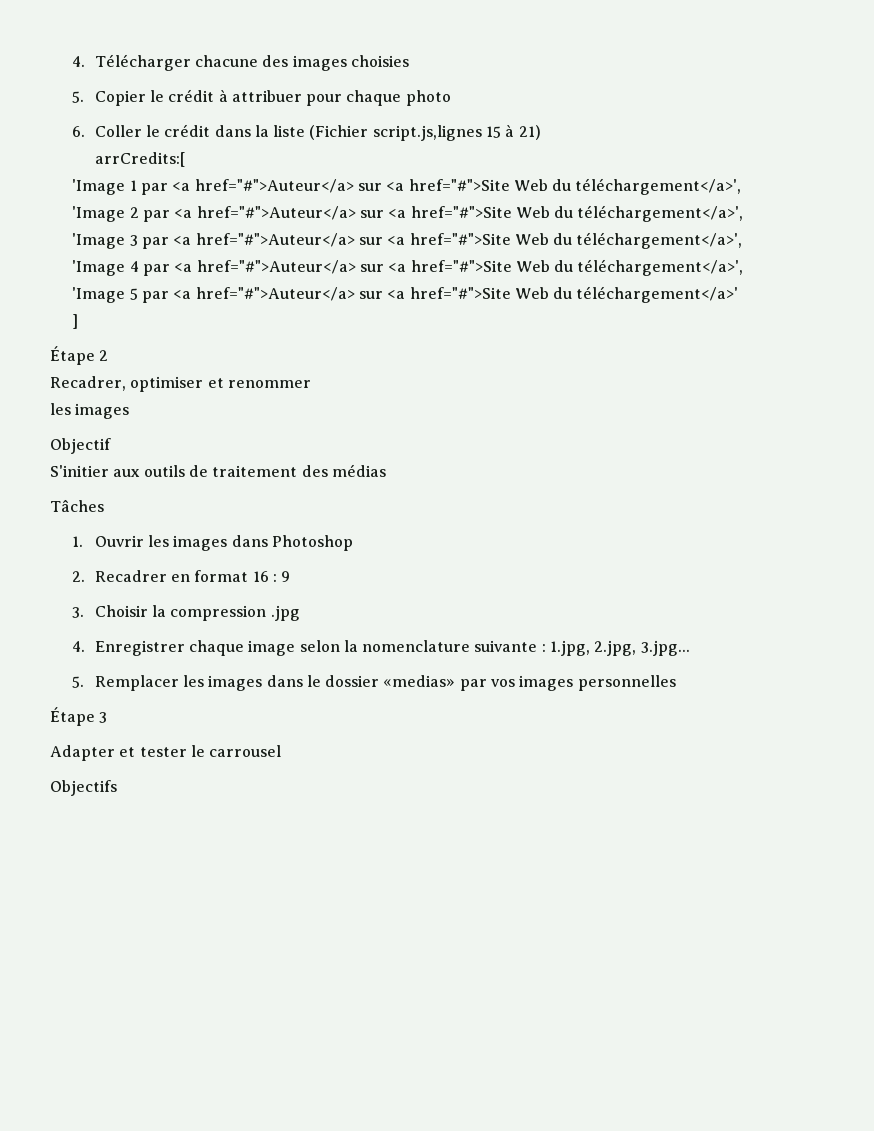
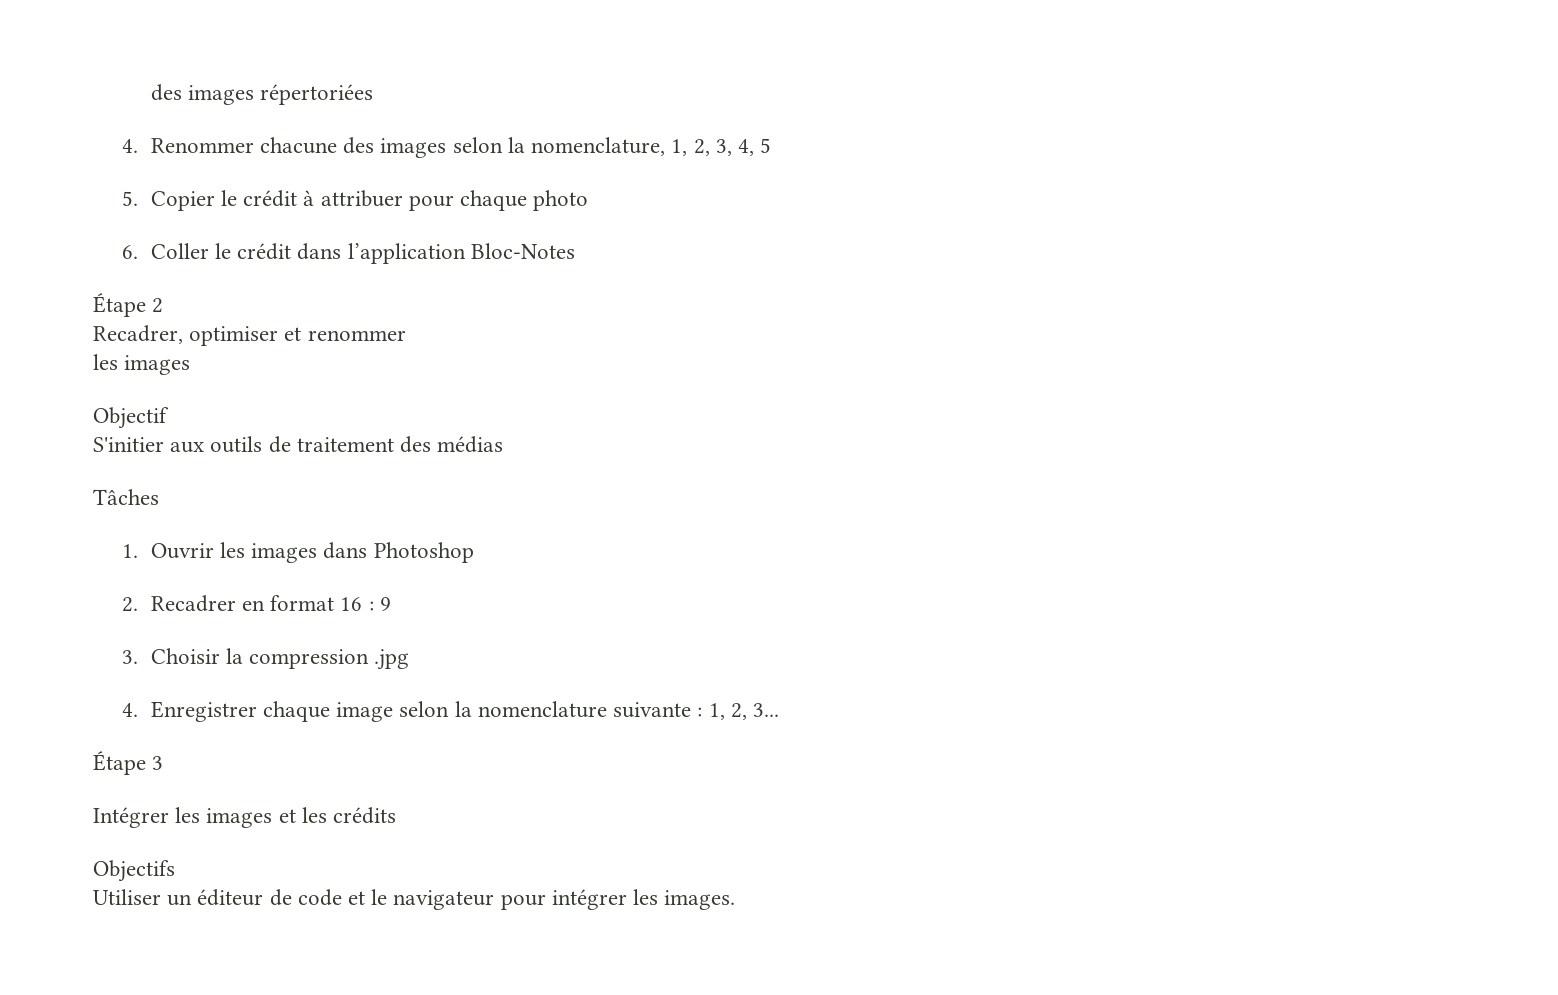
[72,54,409,71] 4. Télécharger chacune des images choisies -> [150,84,374,105] [121,137,772,158] des images répertoriées // 4. Renommer chacune des images selon la nomenclature, 1, 2, 3, 4, 5
[254,124,541,141] [94,152,185,167] [72,178,742,195] [72,205,744,222] [72,232,743,249] [72,259,744,276] [72,286,739,303] [72,314,79,329] la liste (Fichier script.js,lignes 15 à 21) // arrCredits:[ // 'Image 1 par <a href="#">Auteur</a> sur <a href="#">Site Web du téléchargement</a>', // 'Image 2 par <a href="#">Auteur</a> sur <a href="#">Site Web du téléchargement</a>', // 'Image 3 par <a href="#">Auteur</a> sur <a href="#">Site Web du téléchargement</a>', // 'Image 4 par <a href="#">Auteur</a> sur <a href="#">Site Web du téléchargement</a>', // 'Image 5 par <a href="#">Auteur</a> sur <a href="#">Site Web du téléchargement</a>' // ] -> [347,243,575,264] l’application Bloc-Notes
[550,640,690,656] [72,675,676,691] [50,707,108,726] [50,745,282,761] [50,780,117,796] 1.jpg, 2.jpg, 3.jpg... // 5. Remplacer les images dans le dossier «medias» par vos images personnelles // Étape 3 // Adapter et tester le carrousel // Objectifs -> [708,703,779,720] [93,751,164,775] [93,807,397,828] [93,860,175,882] [93,889,736,910] 1, 2, 3... // Étape 3 // Intégrer les images et les crédits // Objectifs // Utiliser un éditeur de code et le navigateur pour intégrer les images.

